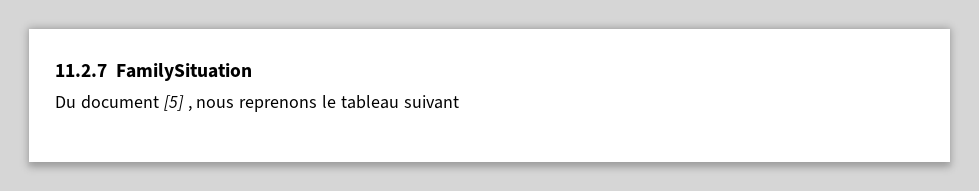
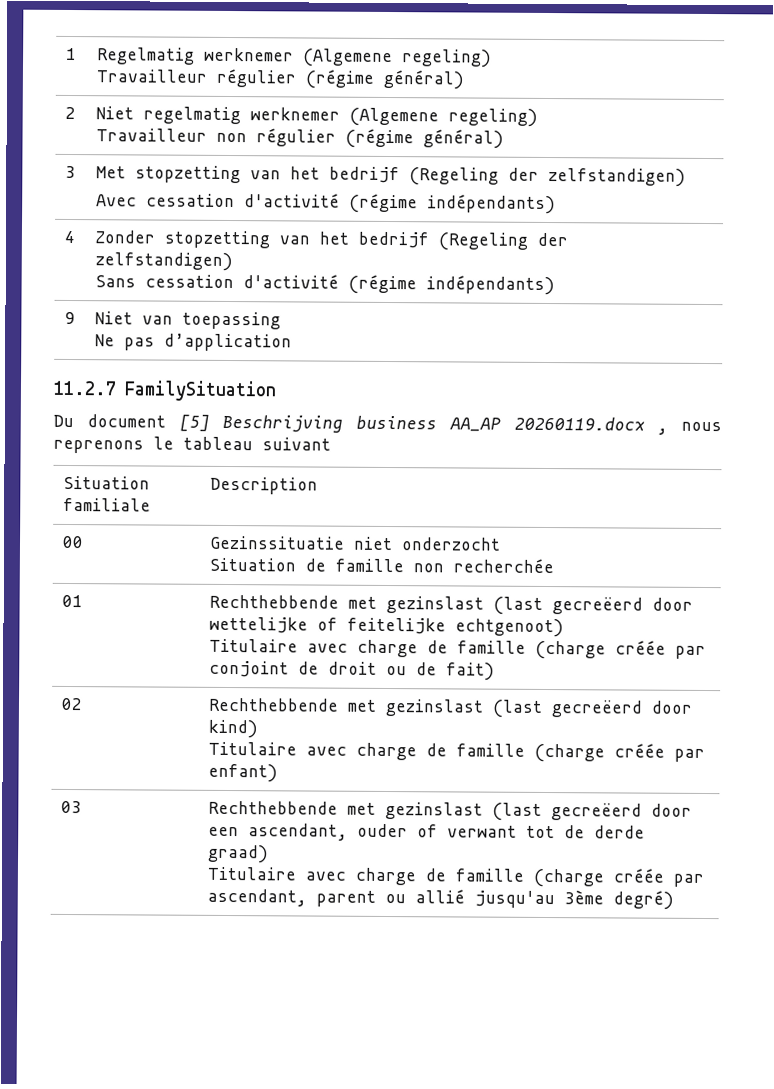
(55, 70) none -> [65,47,77,61] [96,47,492,68] [95,68,464,90] [64,106,76,120] [95,106,538,127] [95,128,504,149] [64,165,76,179] [95,165,686,187] [95,193,556,215] [63,230,75,244] [94,230,568,251] [94,252,233,272] [94,274,555,296] [63,311,75,325] [94,311,281,330] [94,333,292,352] 1 | Regelmatig werknemer (Algemene regeling) // Travailleur régulier (régime général) // 2 | Niet regelmatig werknemer (Algemene regeling) // Travailleur non régulier (régime général) // 3 | Met stopzetting van het bedrijf (Regeling der zelfstandigen) // Avec cessation d'activité (régime indépendants) // 4 | Zonder stopzetting van het bedrijf (Regeling der zelfstandigen) // Sans cessation d'activité (régime indépendants) // 9 | Niet van toepassing // Ne pas d’application //
(184, 103) none -> [222,414,645,433] Beschrijving business AA_AP 20260119.docx
(459, 102) none -> [62,475,150,490] [62,497,151,512] [209,476,318,495] [61,535,84,549] [208,535,501,551] [208,557,554,574] [61,594,83,608] [208,594,693,615] [208,616,564,638] [208,638,706,660] [208,660,495,681] [60,697,83,711] [207,697,693,718] [207,719,258,739] [207,741,705,763] [207,763,278,783] [60,800,82,814] [207,800,692,821] [207,823,645,841] [206,844,269,864] [206,866,704,888] [206,888,674,910] // Situation familiale | Description // 00 | Gezinssituatie niet onderzocht // Situation de famille non recherchée // 01 | Rechthebbende met gezinslast (last gecreëerd door wettelijke of feitelijke echtgenoot) // Titulaire avec charge de famille (charge créée par conjoint de droit ou de fait) // 02 | Rechthebbende met gezinslast (last gecreëerd door kind) // Titulaire avec charge de famille (charge créée par enfant) // 03 | Rechthebbende met gezinslast (last gecreëerd door een ascendant, ouder of verwant tot de derde graad) // Titulaire avec charge de famille (charge créée par ascendant, parent ou allié jusqu'au 3ème degré)

